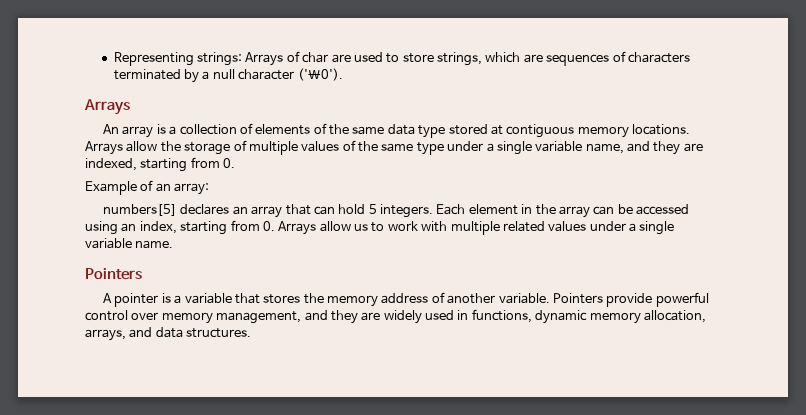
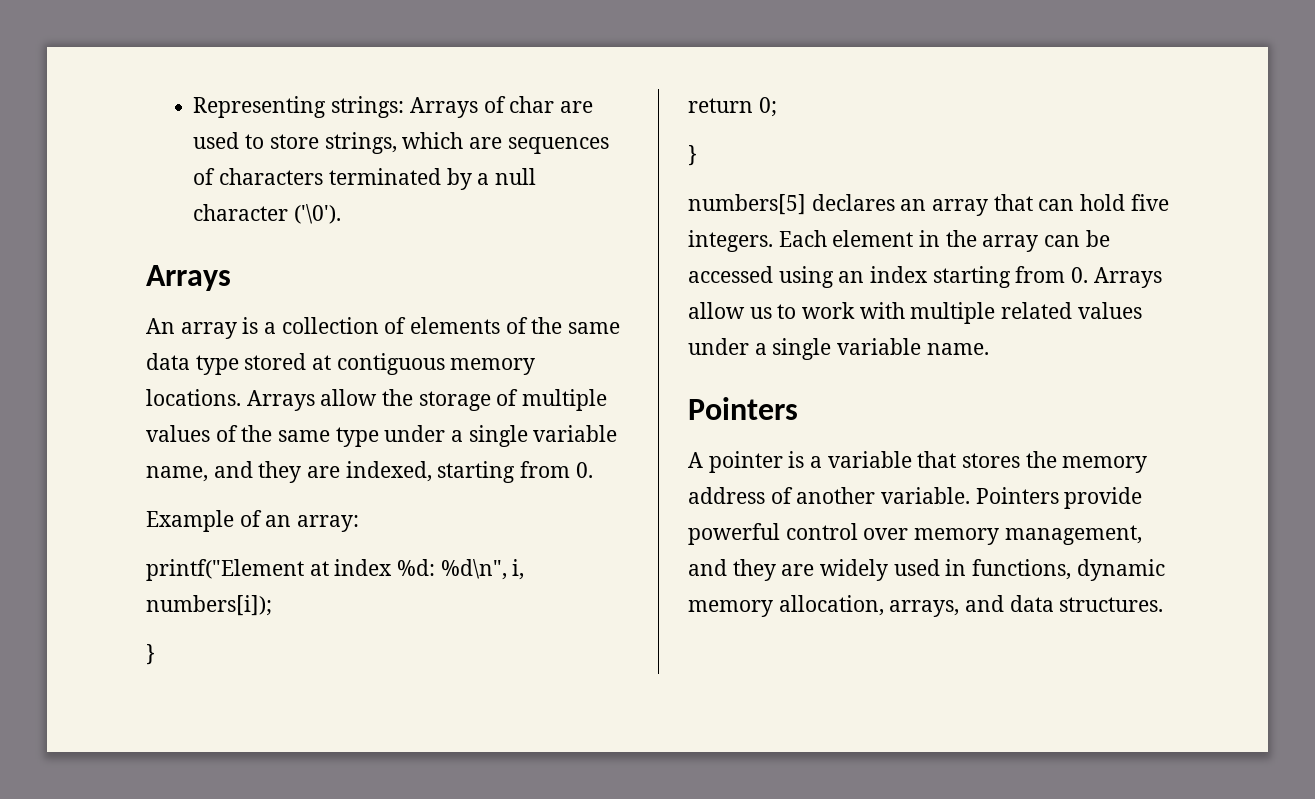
(210, 189) none -> [146,559,525,581] [146,595,272,616] [146,644,155,665] [688,97,777,117] [688,145,697,166] // printf("Element at index %d: %d\n", i, numbers[i]); // } // return 0; // }
[368,204,377,214] 5 -> [1130,194,1169,211] five
[139,221,177,234] index, -> [870,266,929,283] index

